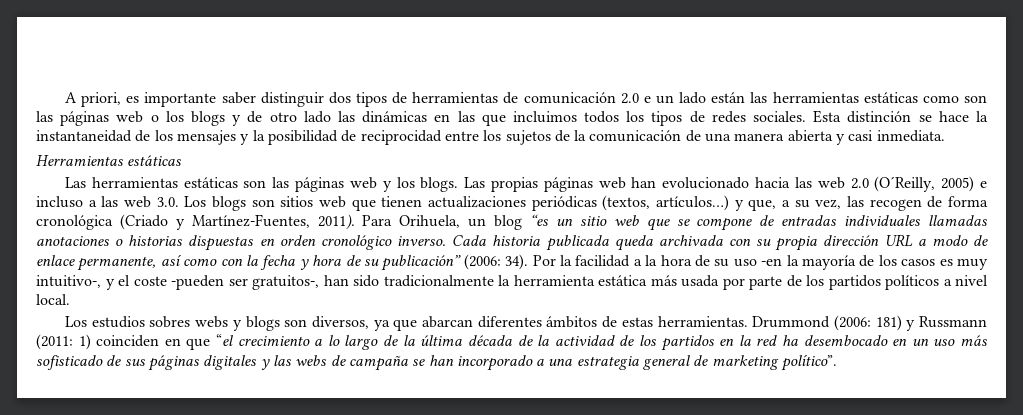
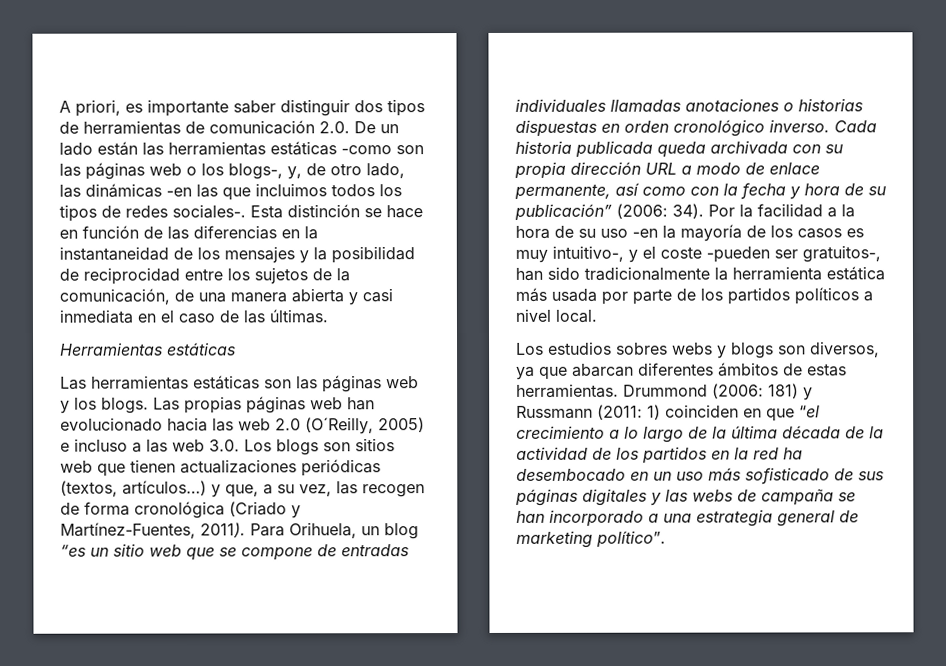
[620,93,651,104] 2.0 e -> [319,121,376,134] 2.0. De
[922,95,959,103] como -> [341,145,392,155] -como
[190,111,242,126] blogs y -> [228,163,302,180] blogs-, y,
[303,111,331,123] lado -> [366,163,405,179] lado,
[434,114,451,122] en -> [166,187,192,197] -en
[753,111,807,122] sociales. -> [172,204,246,219] sociales-.
(969, 116) none -> [59,225,300,240] en función de las diferencias en
[589,130,682,142] comunicación -> [59,288,170,305] comunicación,
[876,130,945,142] inmediata. -> [59,309,328,324] inmediata en el caso de las últimas.

